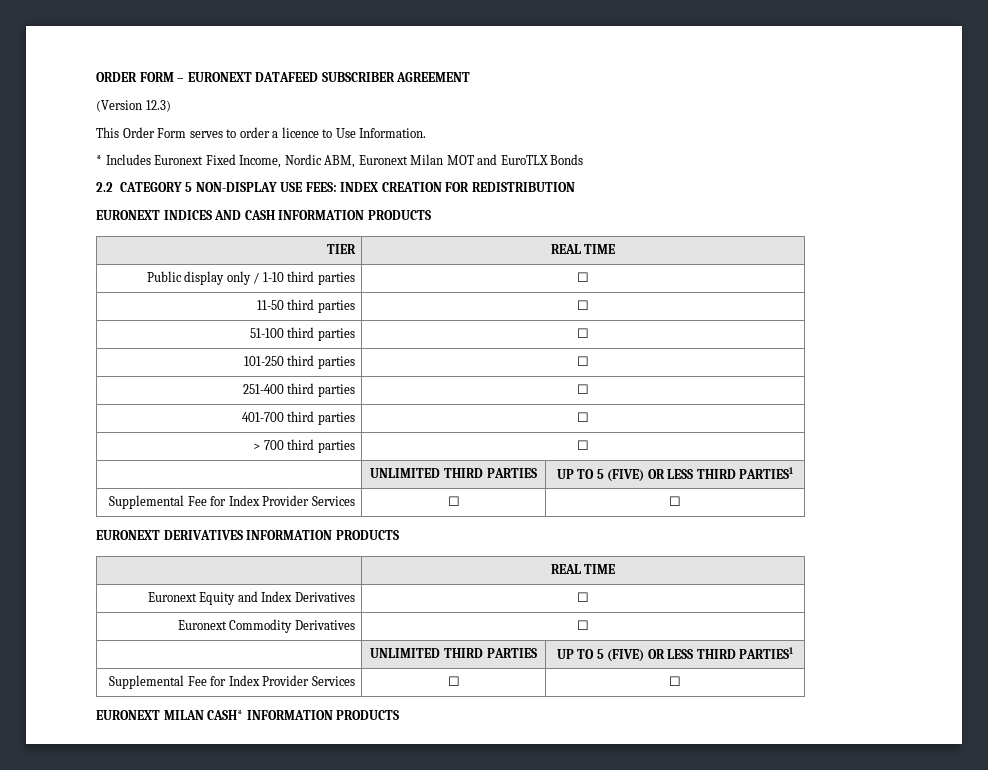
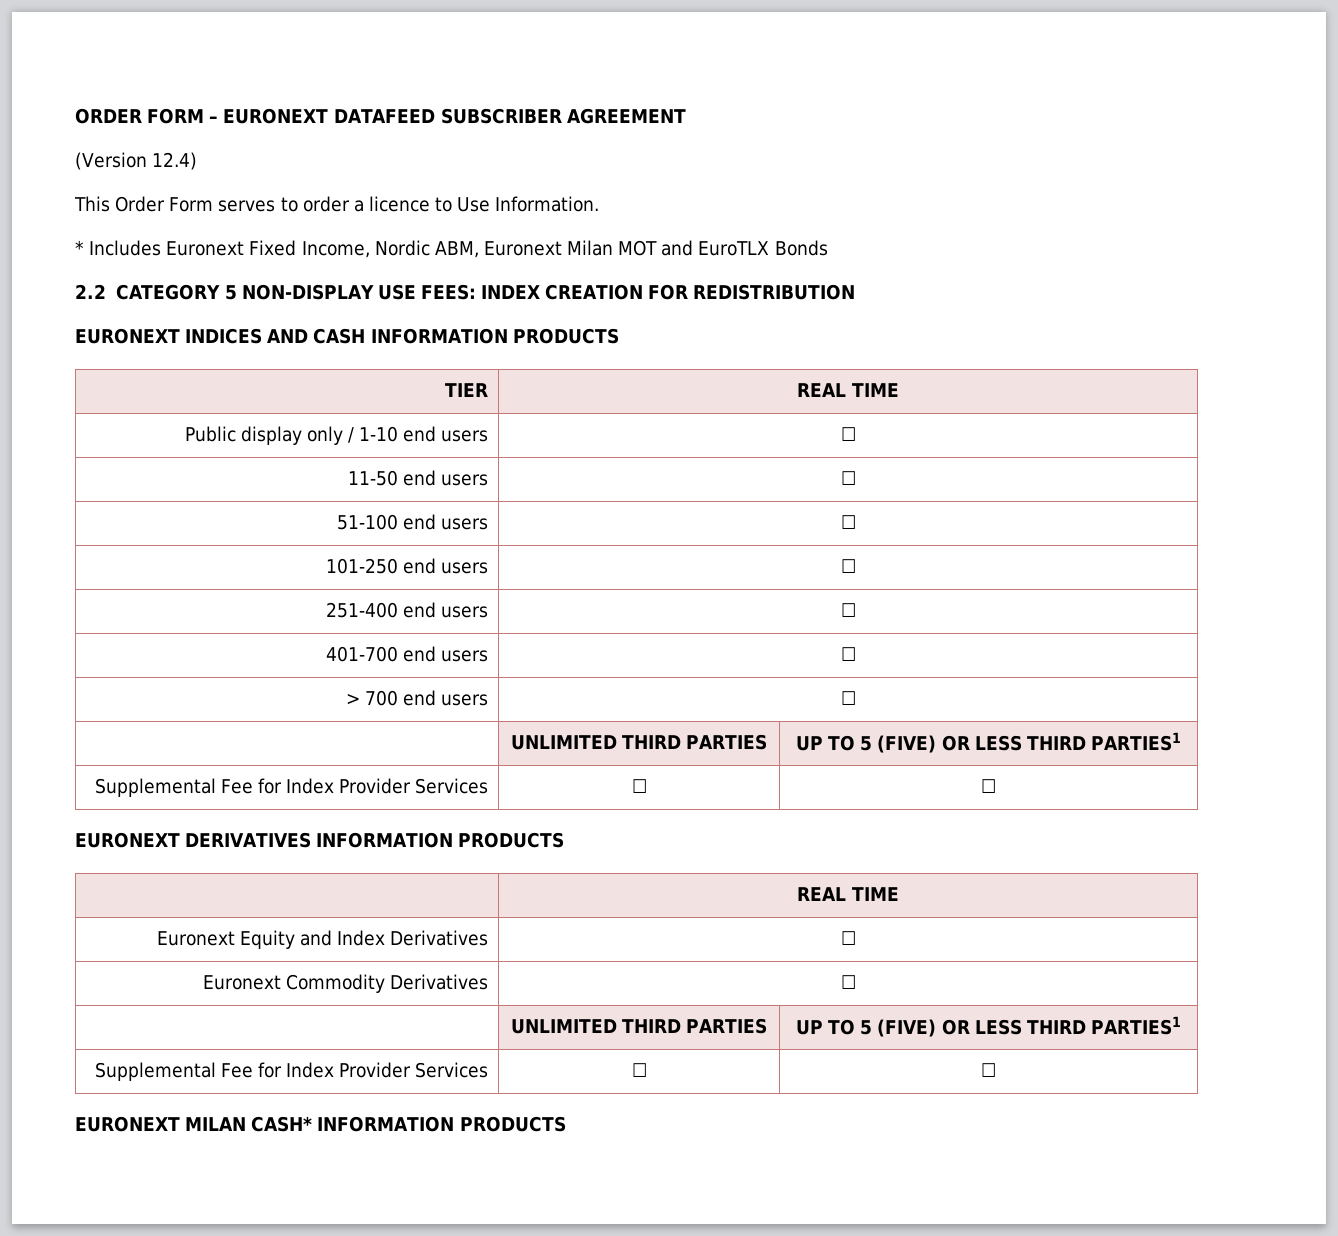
[145,100,171,112] 12.3) -> [152,152,198,170] 12.4)
[287,271,355,285] third parties -> [403,426,489,442] end users
[287,299,355,313] third parties -> [403,470,489,486] end users
[287,327,355,341] third parties -> [403,514,489,530] end users
[287,355,355,369] third parties -> [403,558,489,574] end users
[287,383,355,397] third parties -> [403,602,489,618] end users
[287,411,355,425] third parties -> [403,646,489,662] end users
[287,439,355,453] third parties -> [403,690,489,706] end users

